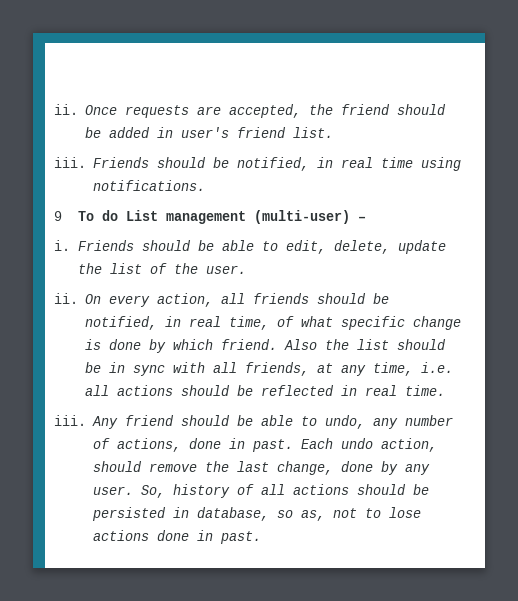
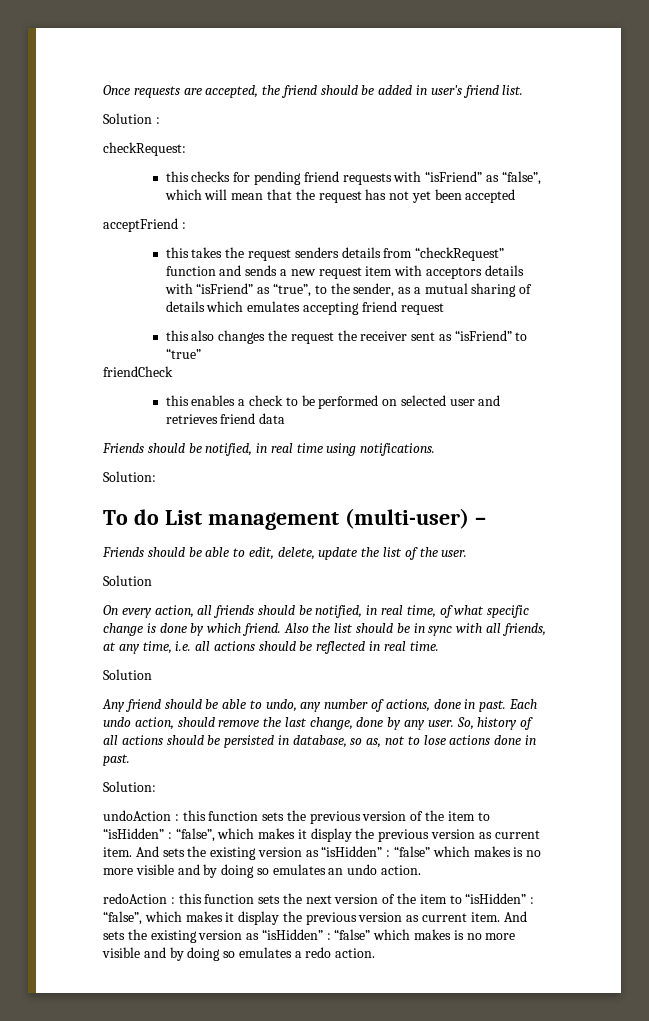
[54,104,78,115] ii. -> (103, 90) none
[54,157,86,168] iii. -> [103,113,160,124] [103,142,186,156] [165,171,541,185] [164,189,516,203] [103,218,186,232] [165,247,505,261] [165,265,524,279] [164,283,533,297] [165,301,444,315] [165,330,528,344] [165,348,201,359] [103,366,173,377] [165,395,501,409] [165,413,286,424] Solution : // checkRequest: // this checks for pending friend requests with “isFriend” as “false”, which will mean that the request has not yet been accepted // acceptFriend : // this takes the request senders details from “checkRequest” function and sends a new request item with acceptors details with “isFriend” as “true”, to the sender, as a mutual sharing of details which emulates accepting friend request // this also changes the request the receiver sent as “isFriend” to “true” // friendCheck // this enables a check to be performed on selected user and retrieves friend data //
[54,211,62,221] 9 -> [103,471,156,482] Solution: //
[54,240,70,251] i. -> (486, 521) none
[54,293,78,304] ii. -> [103,575,152,586] Solution //
[54,415,86,426] iii. -> [103,669,152,680] Solution //
(261, 537) none -> [103,781,156,792] [103,810,490,824] [103,828,540,842] [103,846,542,860] [103,864,422,878] [103,893,535,904] [103,911,527,925] [103,929,516,943] [102,947,376,961] // Solution: // undoAction : this function sets the previous version of the item to “isHidden” : “false”, which makes it display the previous version as current item. And sets the existing version as “isHidden” : “false” which makes is no more visible and by doing so emulates an undo action. // redoAction : this function sets the next version of the item to “isHidden” : “false”, which makes it display the previous version as current item. And sets the existing version as “isHidden” : “false” which makes is no more visible and by doing so emulates a redo action.

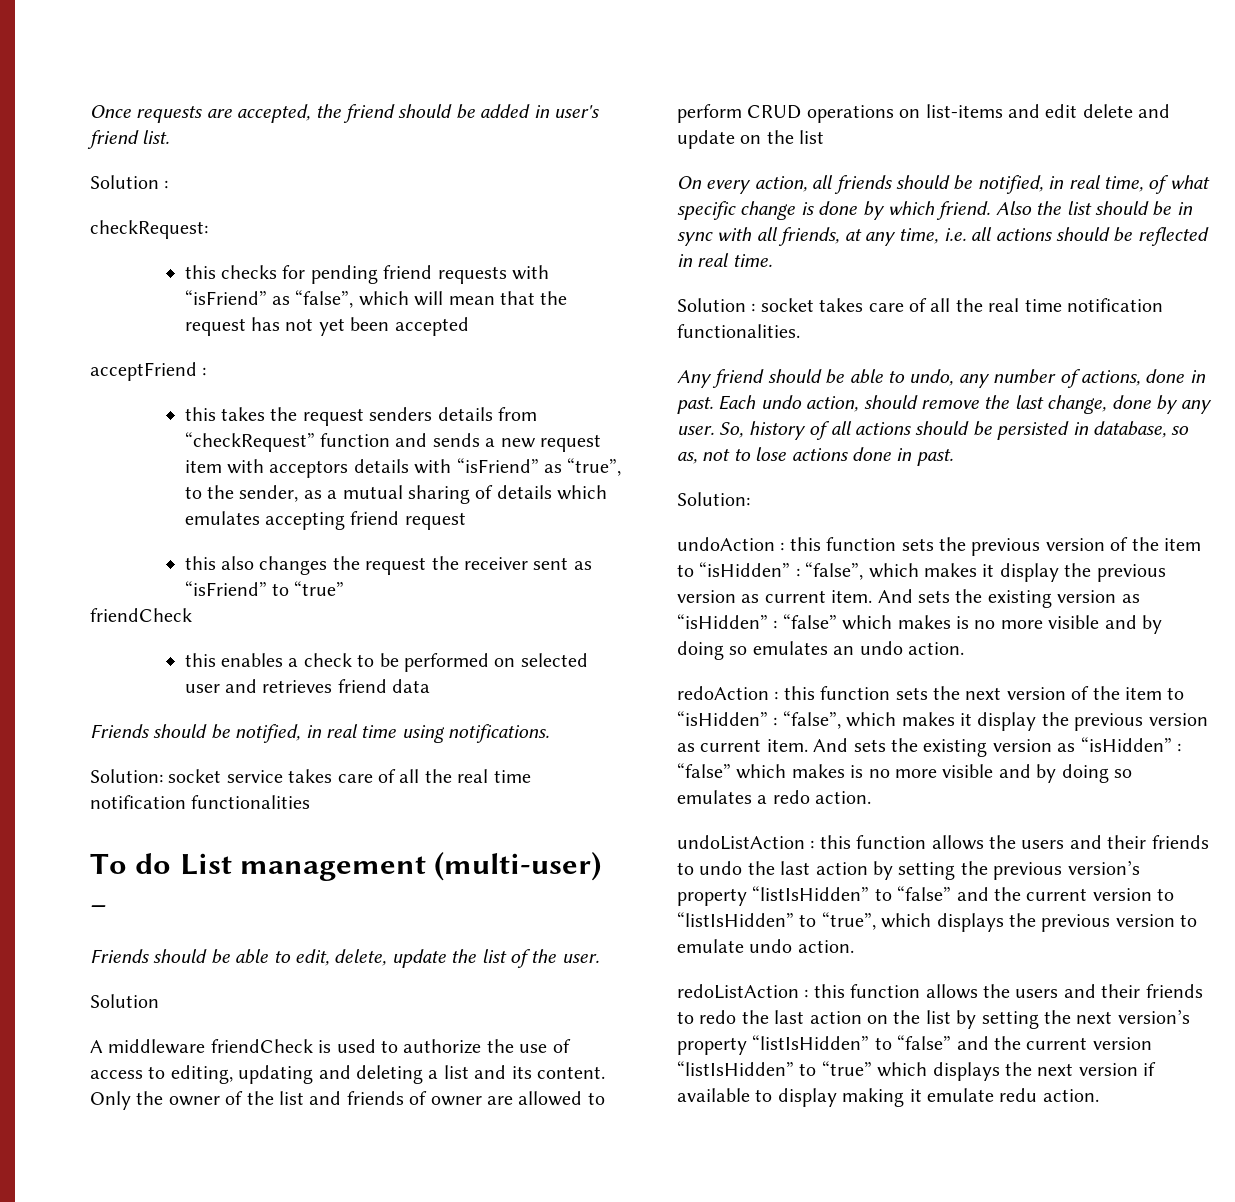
(156, 476) none -> [168,769,531,783] [90,795,311,809] socket service takes care of all the real time notification functionalities
(152, 580) none -> [90,1039,571,1054] [90,1065,605,1084] [90,1091,605,1110] [677,104,1171,123] [677,130,825,149] // A middleware friendCheck is used to authorize the use of access to editing, updating and deleting a list and its content. Only the owner of the list and friends of owner are allowed to perform CRUD operations on list-items and edit delete and update on the list
(152, 674) none -> [751,298,1163,312] [677,324,800,338] : socket takes care of all the real time notification functionalities.
(376, 953) none -> [677,835,1209,850] [677,860,1140,880] [677,886,1175,906] [677,912,1198,932] [677,939,854,953] [677,984,1203,999] [677,1009,1190,1029] [677,1035,1152,1055] [677,1061,1157,1081] [677,1088,1099,1107] // undoListAction : this function allows the users and their friends to undo the last action by setting the previous version’s property “listIsHidden” to “false” and the current version to “listIsHidden” to “true”, which displays the previous version to emulate undo action. // redoListAction : this function allows the users and their friends to redo the last action on the list by setting the next version’s property “listIsHidden” to “false” and the current version “listIsHidden” to “true” which displays the next version if available to display making it emulate redu action.

